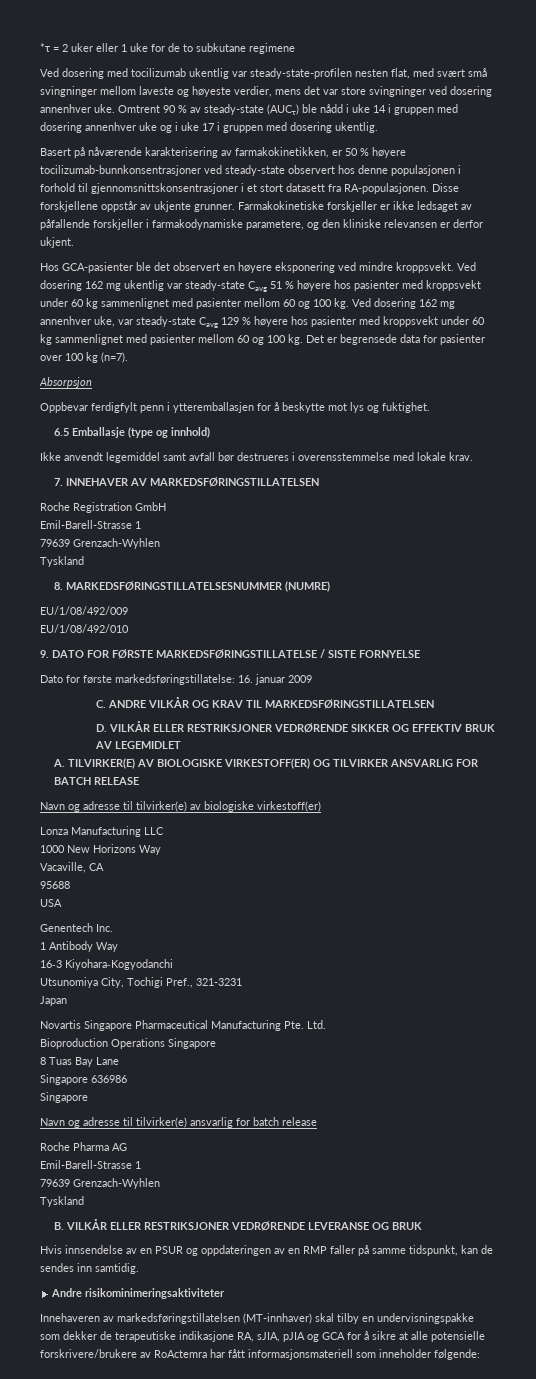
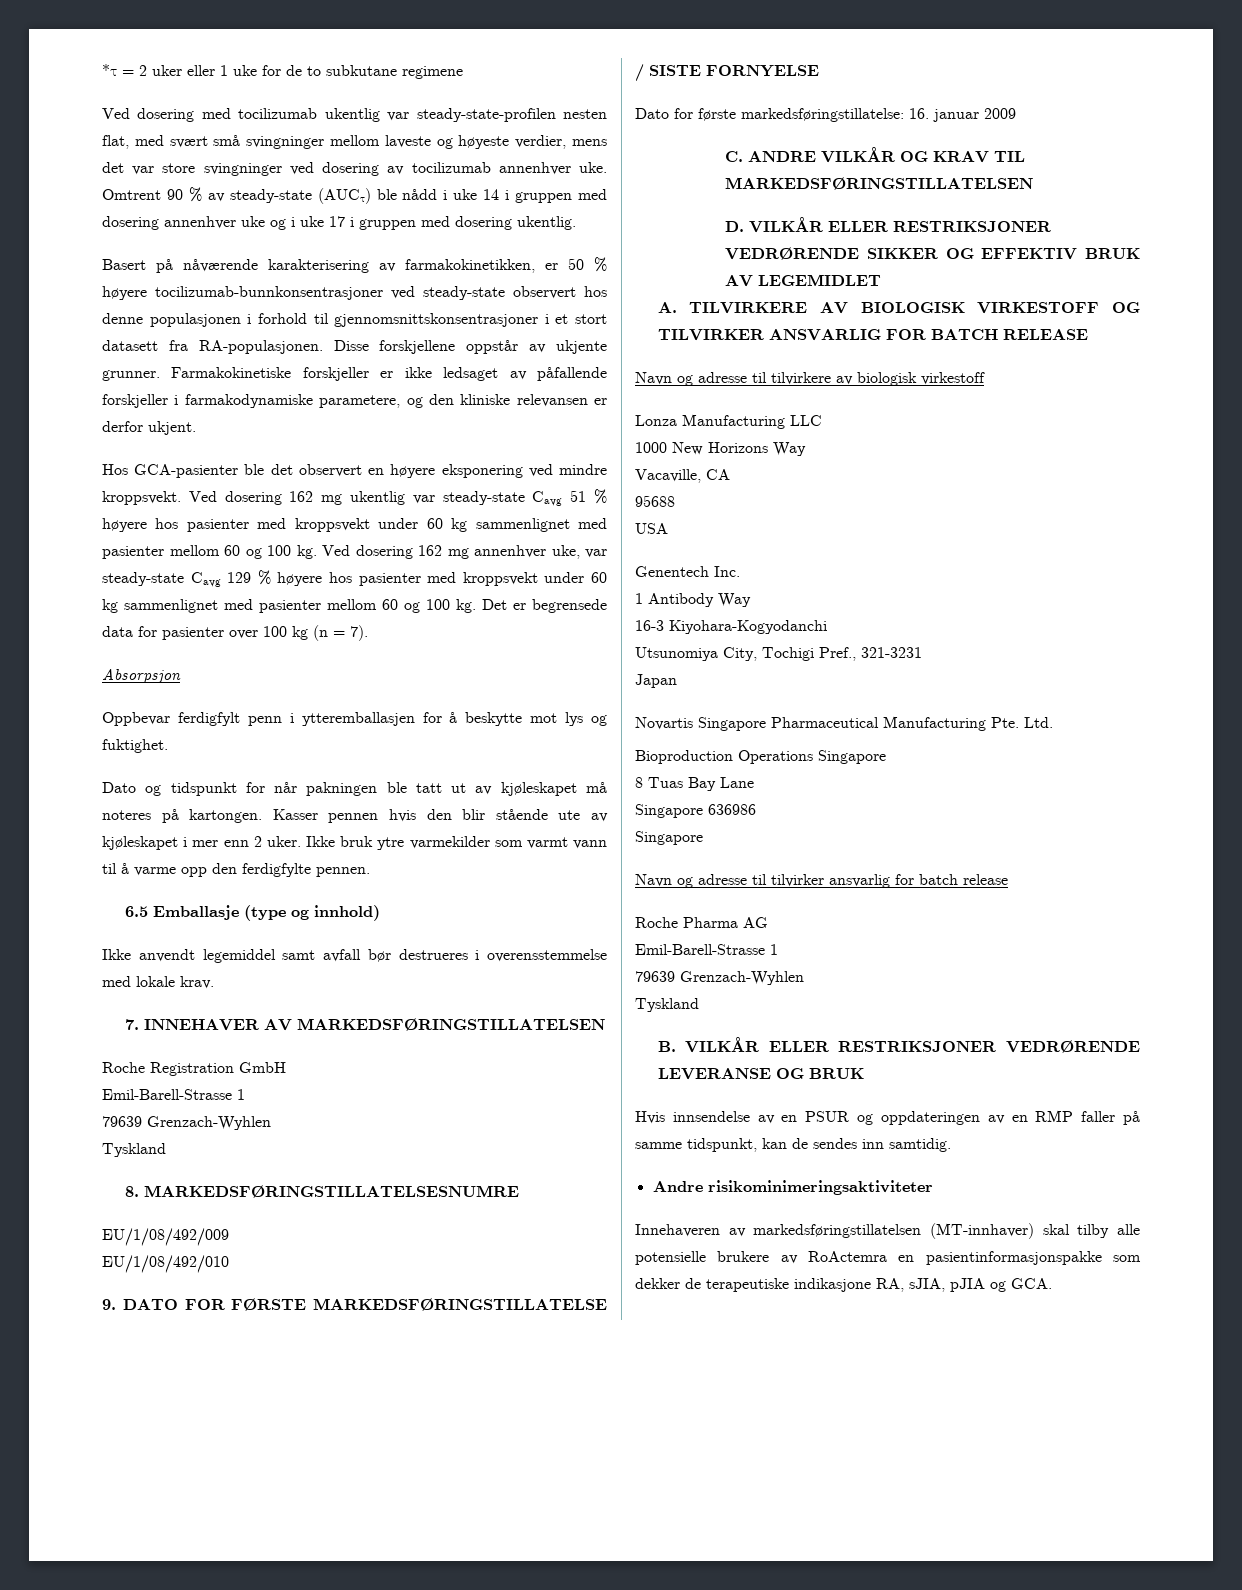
(492, 91) none -> [387,162,491,175] av tocilizumab
[101,352,128,363] (n=7). -> [313,625,368,641] (n = 7).
(430, 407) none -> [102,782,607,796] [102,809,609,823] [102,836,607,850] [102,863,370,877] // Dato og tidspunkt for når pakningen ble tatt ut av kjøleskapet må noteres på kartongen. Kasser pennen hvis den blir stående ute av kjøleskapet i mer enn 2 uker. Ikke bruk ytre varmekilder som varmt vann til å varme opp den ferdigfylte pennen.
[66,581,331,592] MARKEDSFØRINGSTILLATELSESNUMMER (NUMRE) -> [143,1185,519,1198] MARKEDSFØRINGSTILLATELSESNUMRE
[68,758,311,769] TILVIRKER(E) AV BIOLOGISKE VIRKESTOFF(ER) -> [689,302,1100,314] TILVIRKERE AV BIOLOGISK VIRKESTOFF
[136,801,321,812] tilvirker(e) av biologiske virkestoff(er) -> [771,372,985,386] tilvirkere av biologisk virkestoff
[136,1117,187,1128] tilvirker(e) -> [771,874,824,887] tilvirker
[362,1313,474,1324] en undervisningspakke -> [1117,1224,1140,1235] [635,1251,1102,1265] alle potensielle brukere av RoActemra en pasientinformasjonspakke
[322,1331,485,1342] [40,1349,480,1360] GCA for å sikre at alle potensielle forskrivere/brukere av RoActemra har fått informasjonsmateriell som inneholder følgende: -> [1011,1278,1052,1289] GCA.

